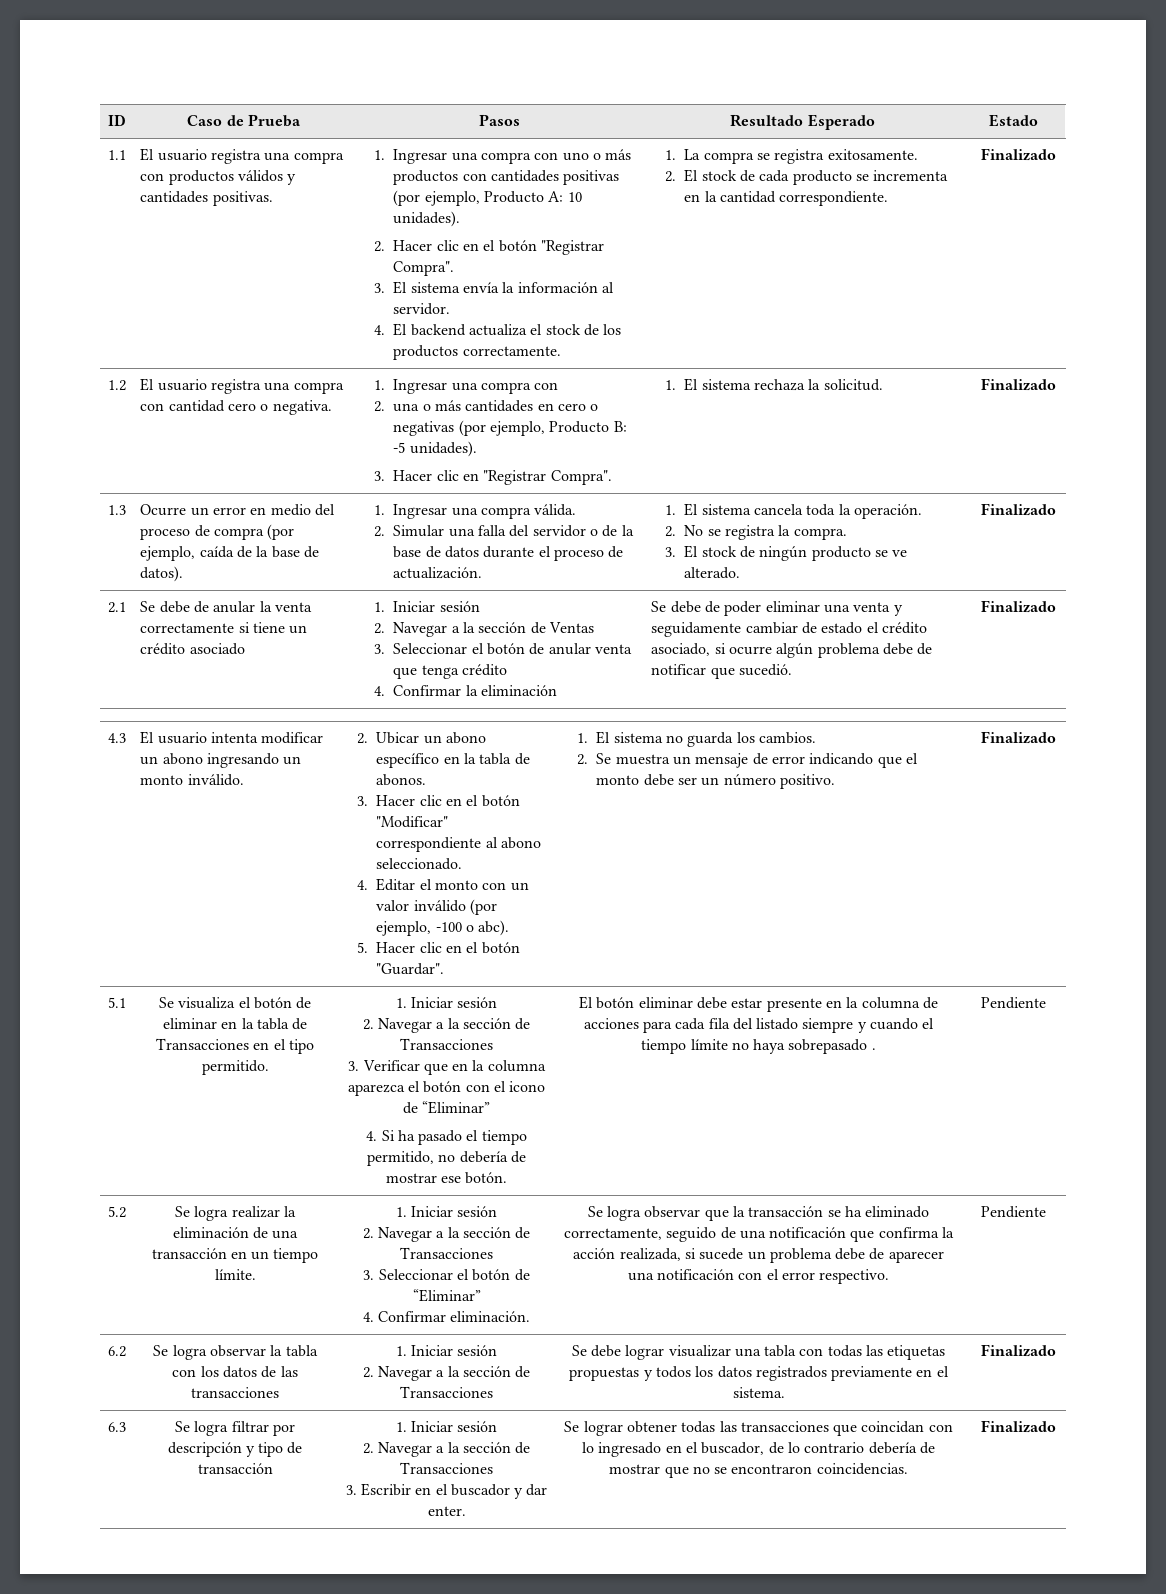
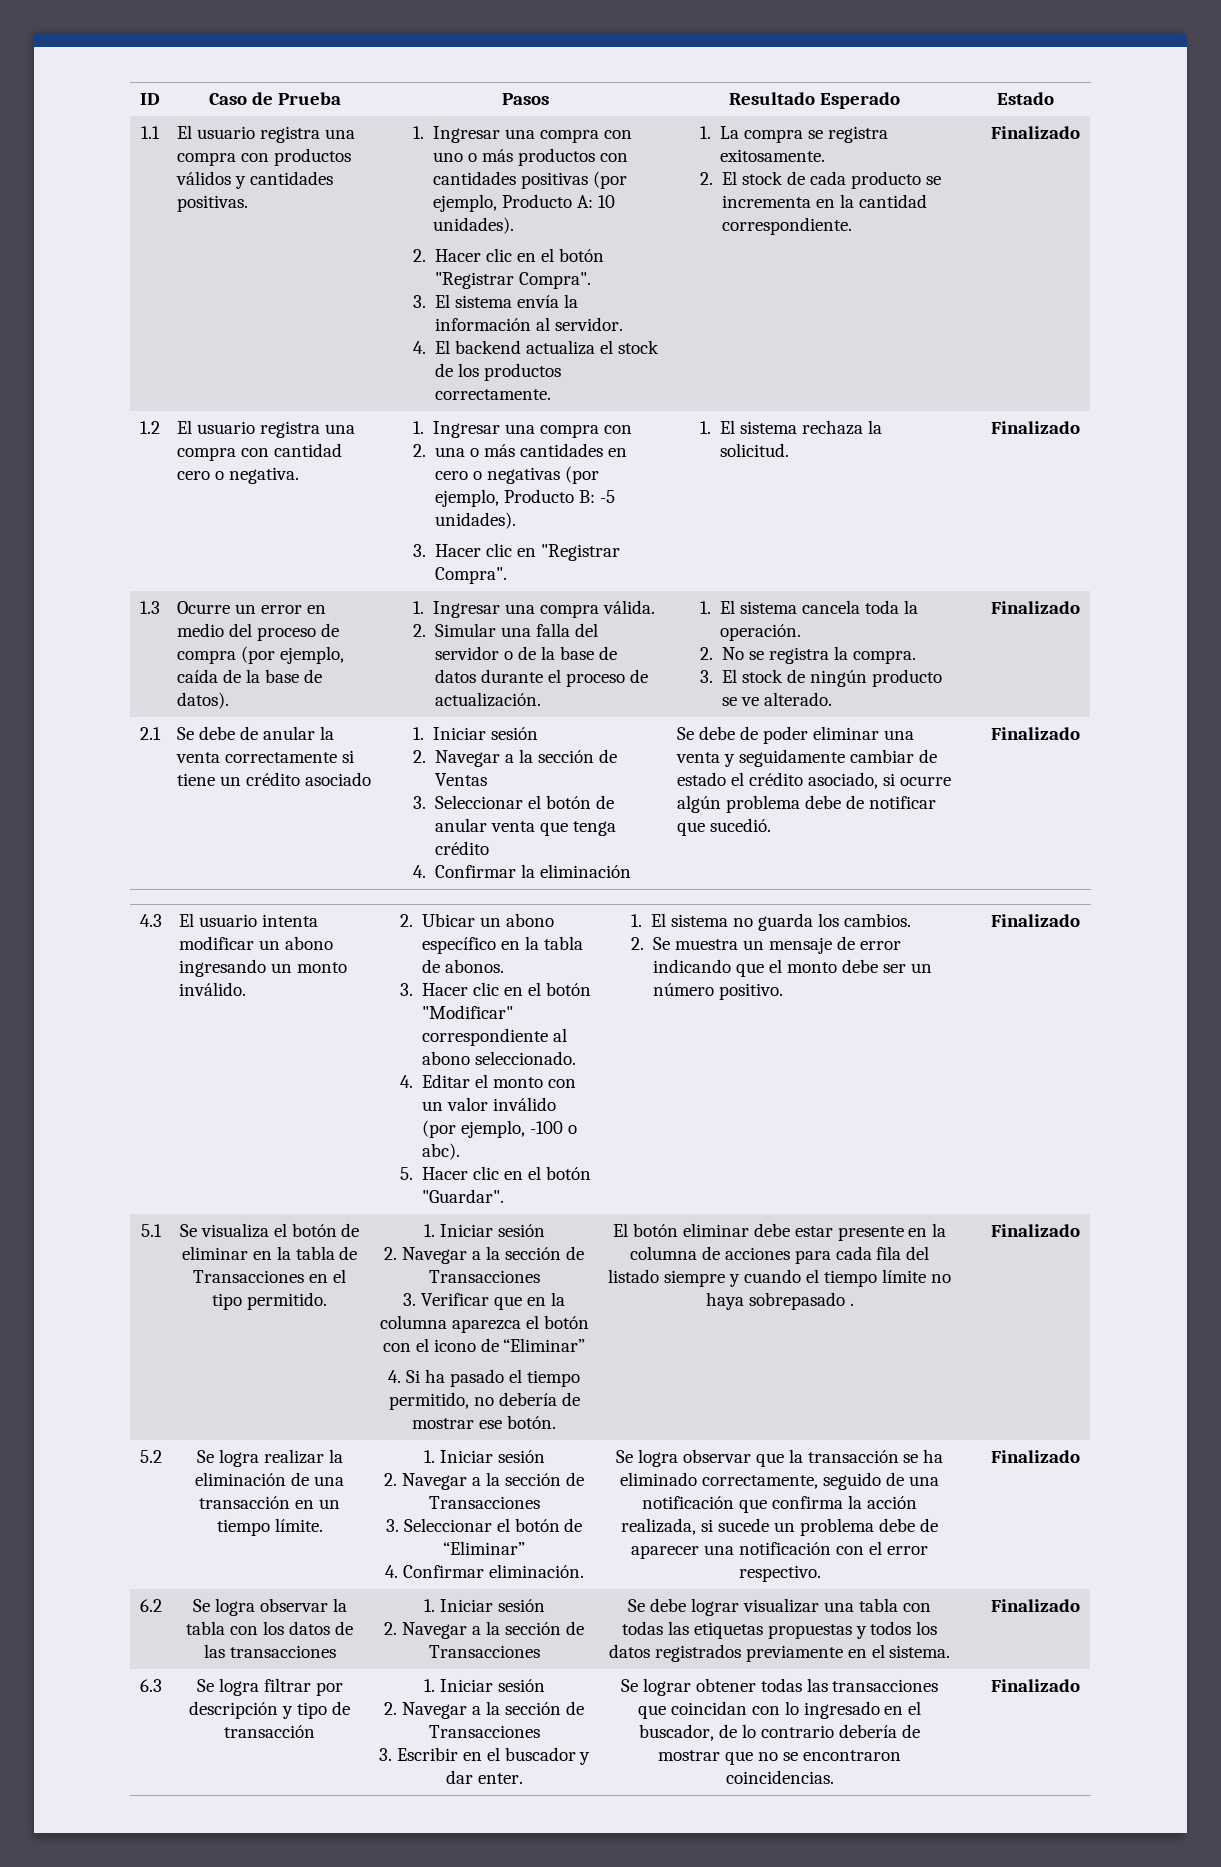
[981,997,1047,1009] Pendiente -> [990,1224,1080,1237] Finalizado
[981,1206,1047,1218] Pendiente -> [990,1450,1080,1463] Finalizado

